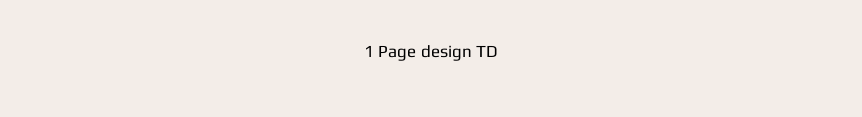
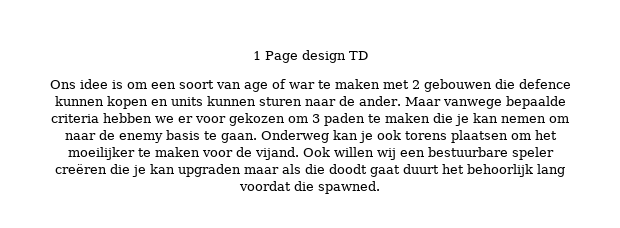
(499, 51) none -> [49,79,571,92] [54,96,566,109] [51,113,569,126] [64,130,557,143] [67,147,554,160] [55,164,565,177] [239,181,380,194] // Ons idee is om een soort van age of war te maken met 2 gebouwen die defence kunnen kopen en units kunnen sturen naar de ander. Maar vanwege bepaalde criteria hebben we er voor gekozen om 3 paden te maken die je kan nemen om naar de enemy basis te gaan. Onderweg kan je ook torens plaatsen om het moeilijker te maken voor de vijand. Ook willen wij een bestuurbare speler creëren die je kan upgraden maar als die doodt gaat duurt het behoorlijk lang voordat die spawned.

